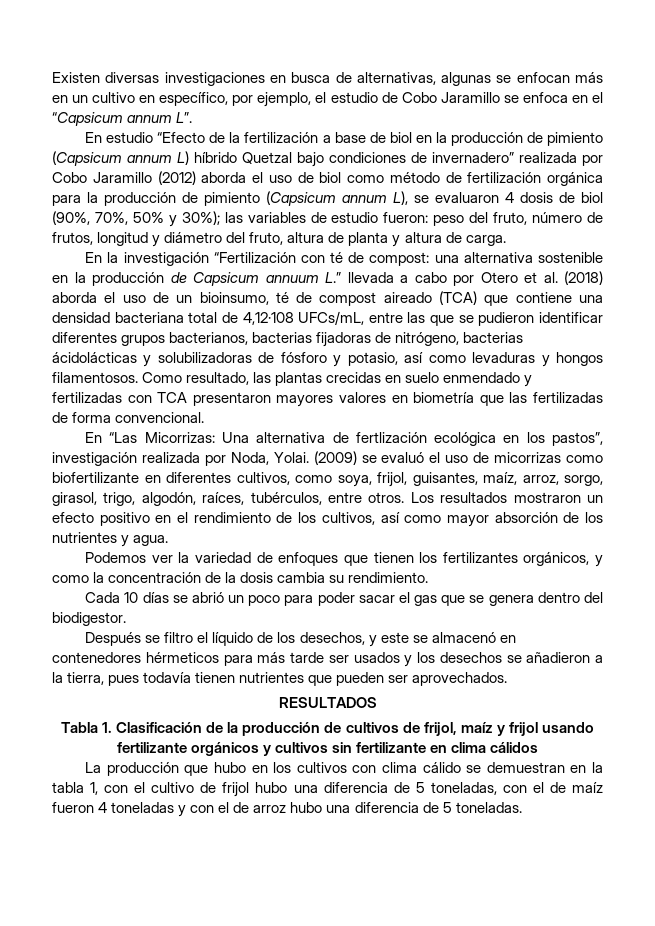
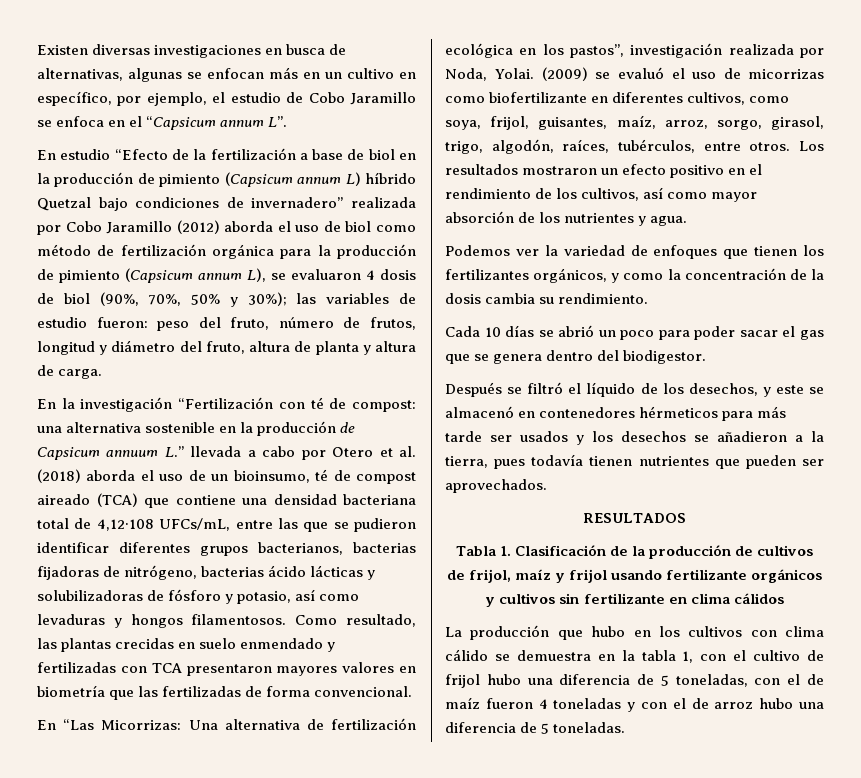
[52,352,137,363] ácidolácticas -> [268,565,364,577] ácido lácticas
[355,432,427,443] fertlización -> [331,718,416,730] fertilización
[164,632,194,643] filtro -> [527,382,564,394] filtró
[486,762,565,773] demuestran -> [516,650,591,661] demuestra

